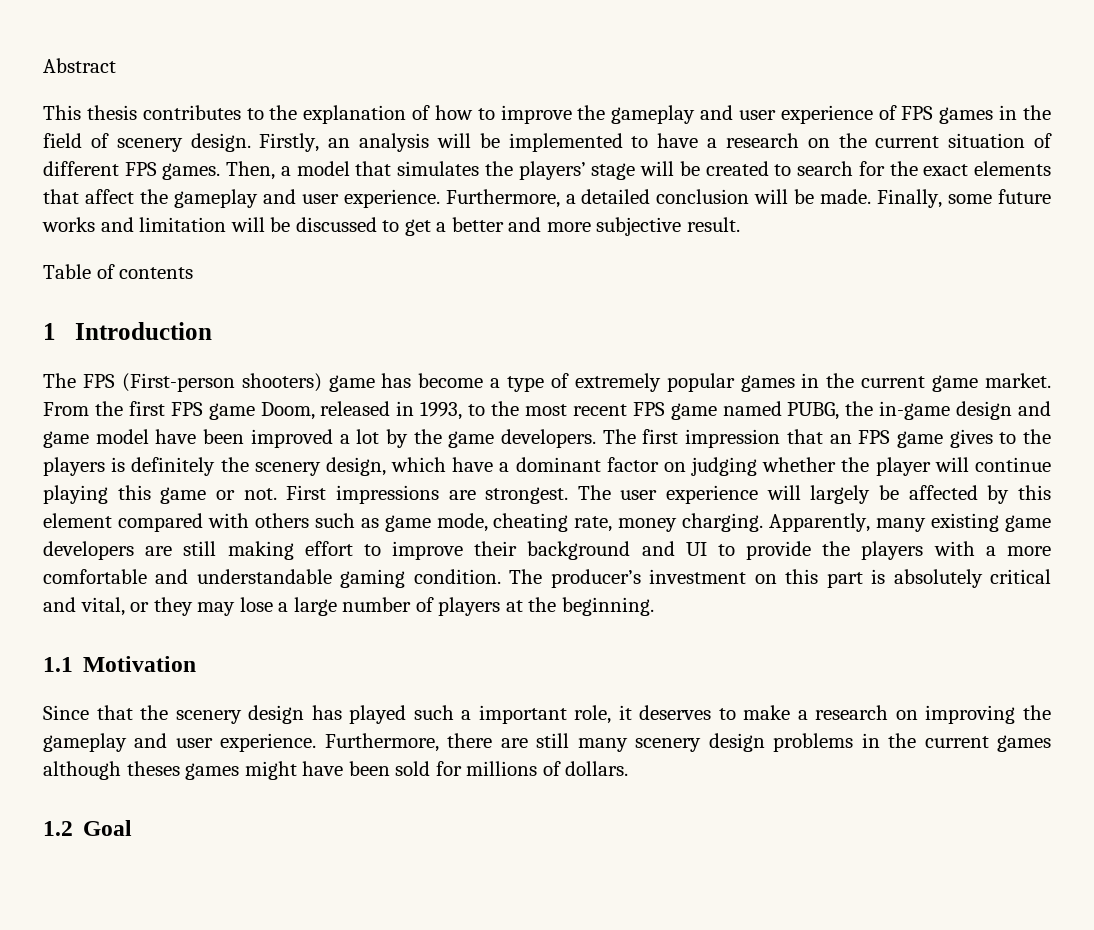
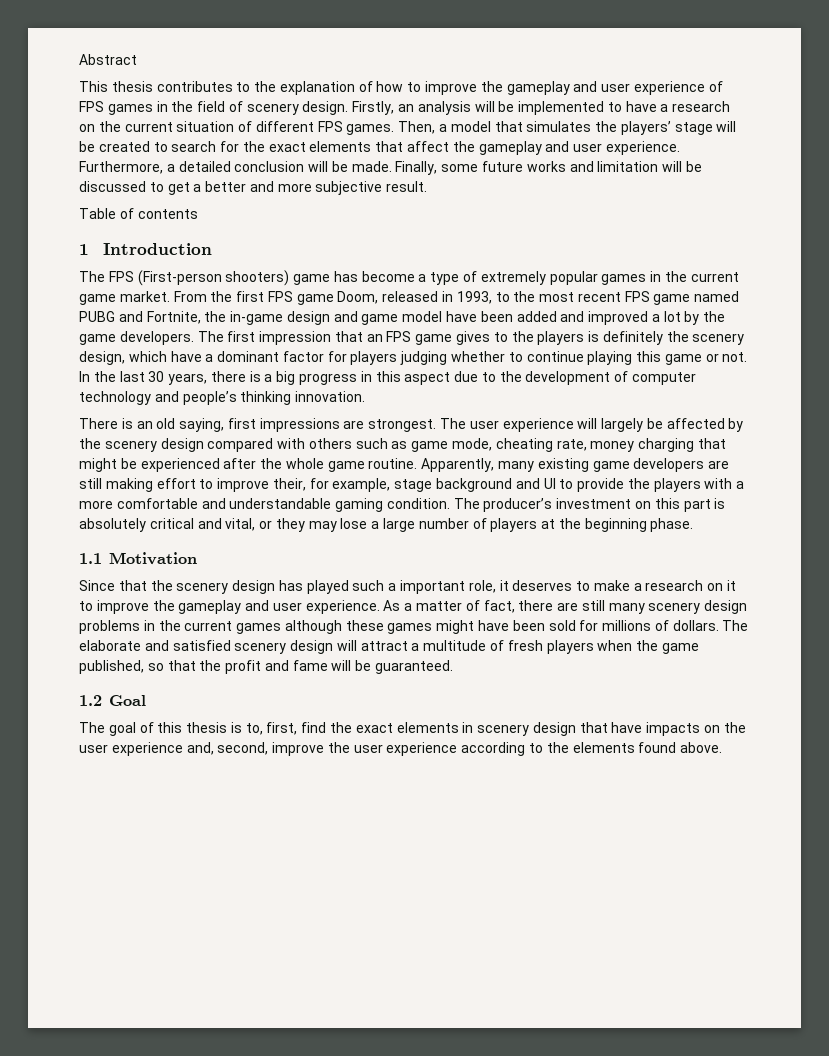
[787,402,840,420] PUBG, -> [79,311,201,324] PUBG and Fortnite,
(245, 436) none -> [516,311,585,322] added and
[663,457,969,476] on judging whether the player will -> [327,351,523,365] for players judging whether to
[286,485,327,500] First -> [79,371,697,385] [79,391,366,405] [79,418,256,432] In the last 30 years, there is a big progress in this aspect due to the development of computer technology and people’s thinking innovation. // There is an old saying, first
[1017,485,1051,500] [43,513,112,528] this element -> [79,438,204,452] the scenery design
[682,513,764,532] charging. -> [638,438,726,452] [79,458,418,472] charging that might be experienced after the whole game routine.
[474,541,518,556] their -> [272,478,433,492] their, for example, stage
[561,597,654,616] beginning. -> [584,518,694,532] beginning phase.
[925,705,1051,724] [43,733,439,752] improving the gameplay and user experience. Furthermore, -> [727,580,737,591] [79,600,515,614] it to improve the gameplay and user experience. As a matter of fact,
[126,761,180,776] theses -> [345,620,384,631] these
[43,820,133,836] // 1.2 Goal -> [722,620,749,631] [79,640,699,654] [79,660,454,674] [79,695,146,706] [79,722,746,736] [79,742,723,756] The elaborate and satisfied scenery design will attract a multitude of fresh players when the game published, so that the profit and fame will be guaranteed. // 1.2 Goal // The goal of this thesis is to, first, find the exact elements in scenery design that have impacts on the user experience and, second, improve the user experience according to the elements found above.

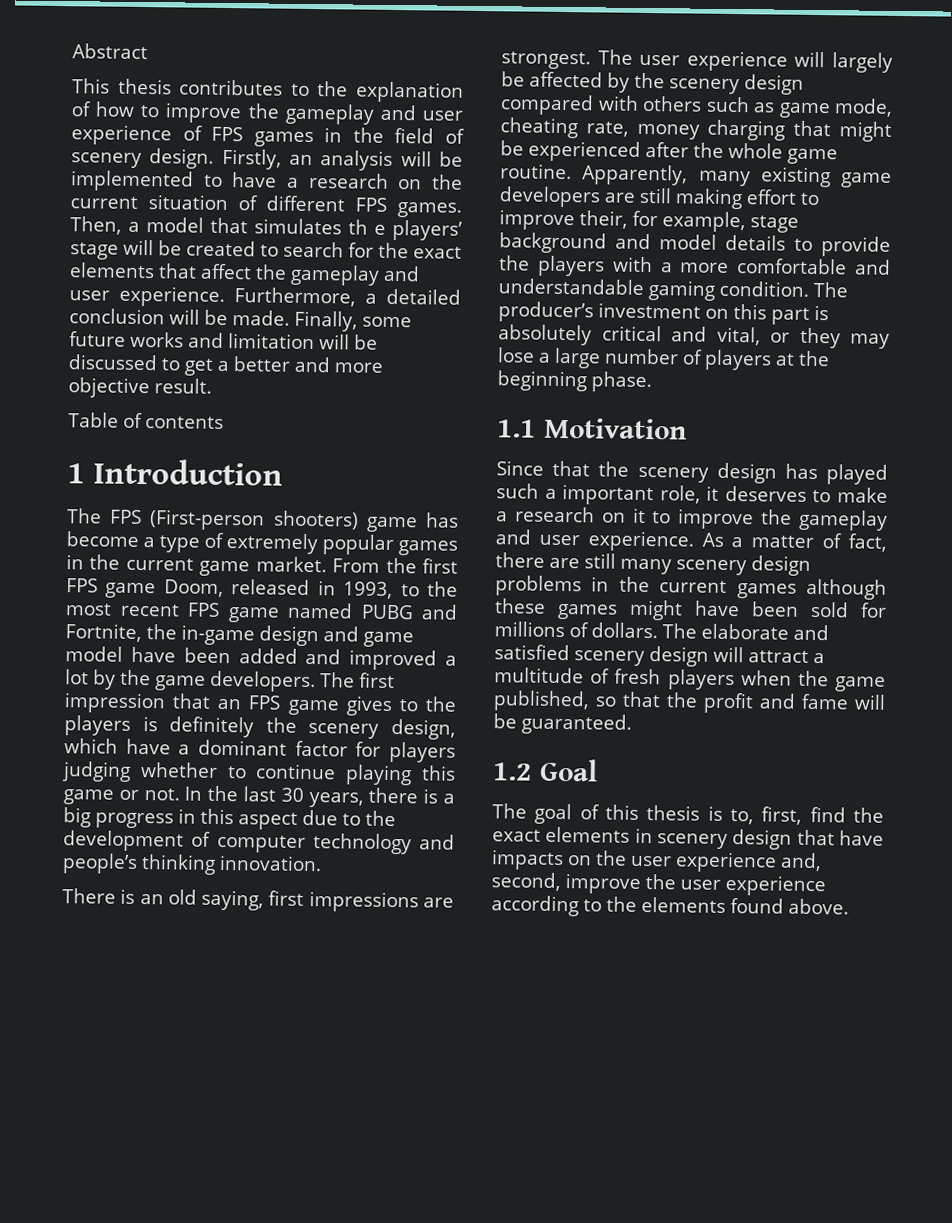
[595,121,618,132] the -> [348,219,386,235] th e
[315,181,383,195] subjective -> [68,377,150,399] objective
[543,478,556,489] UI -> [659,234,786,251] model details

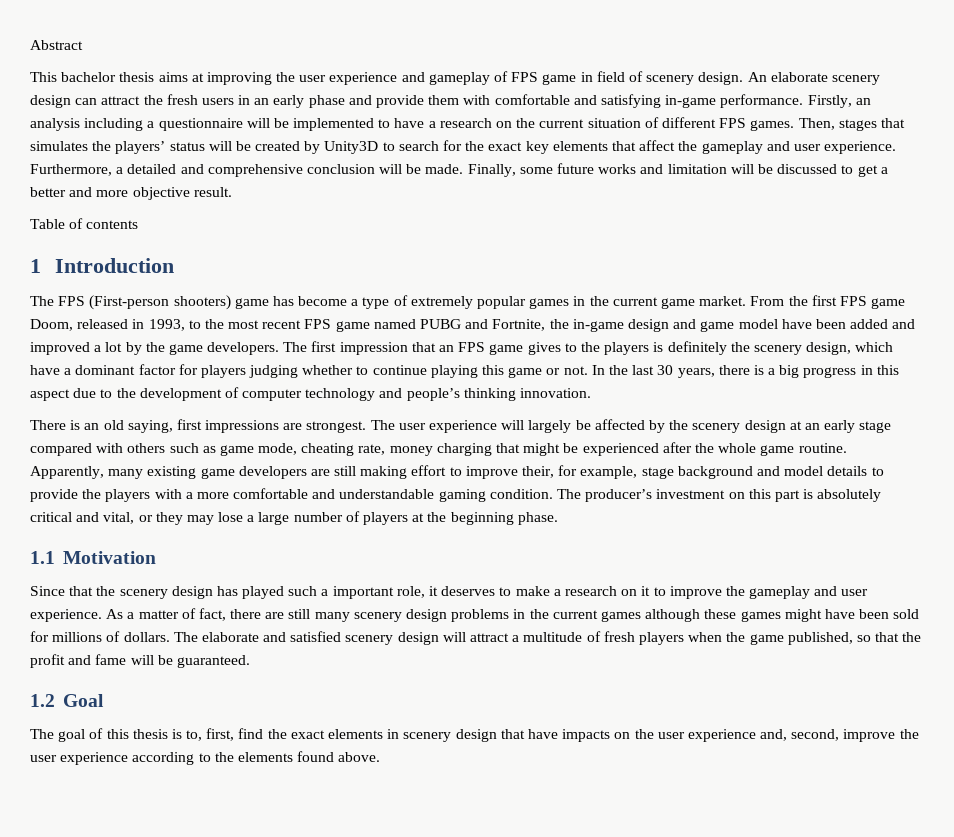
[117,78,464,103] [71,101,463,125] [71,124,465,148] [71,148,394,171] thesis contributes to the explanation of how to improve the gameplay and user experience of FPS games in the field of scenery design. Firstly, an analysis -> [61,71,880,85] [30,94,871,108] [30,118,243,131] bachelor thesis aims at improving the user experience and gameplay of FPS game in field of scenery design. An elaborate scenery design can attract the fresh users in an early phase and provide them with comfortable and satisfying in-game performance. Firstly, an analysis including a questionnaire
[128,217,462,241] [70,242,119,260] a model that simulates th e players’ stage -> [838,118,905,131] [30,141,205,154] stages that simulates the players’ status
(256, 248) none -> [304,141,379,154] by Unity3D
(462, 252) none -> [525,141,549,154] key
(461, 296) none -> [180,164,303,177] and comprehensive
(804, 84) none -> [789,420,892,433] at an early stage

